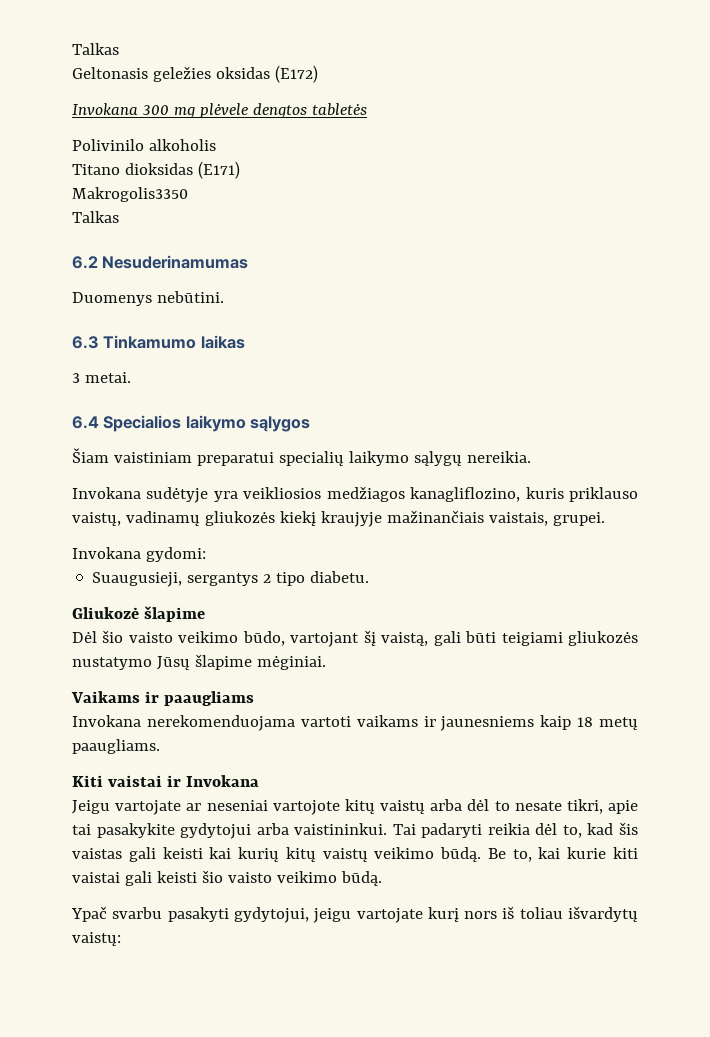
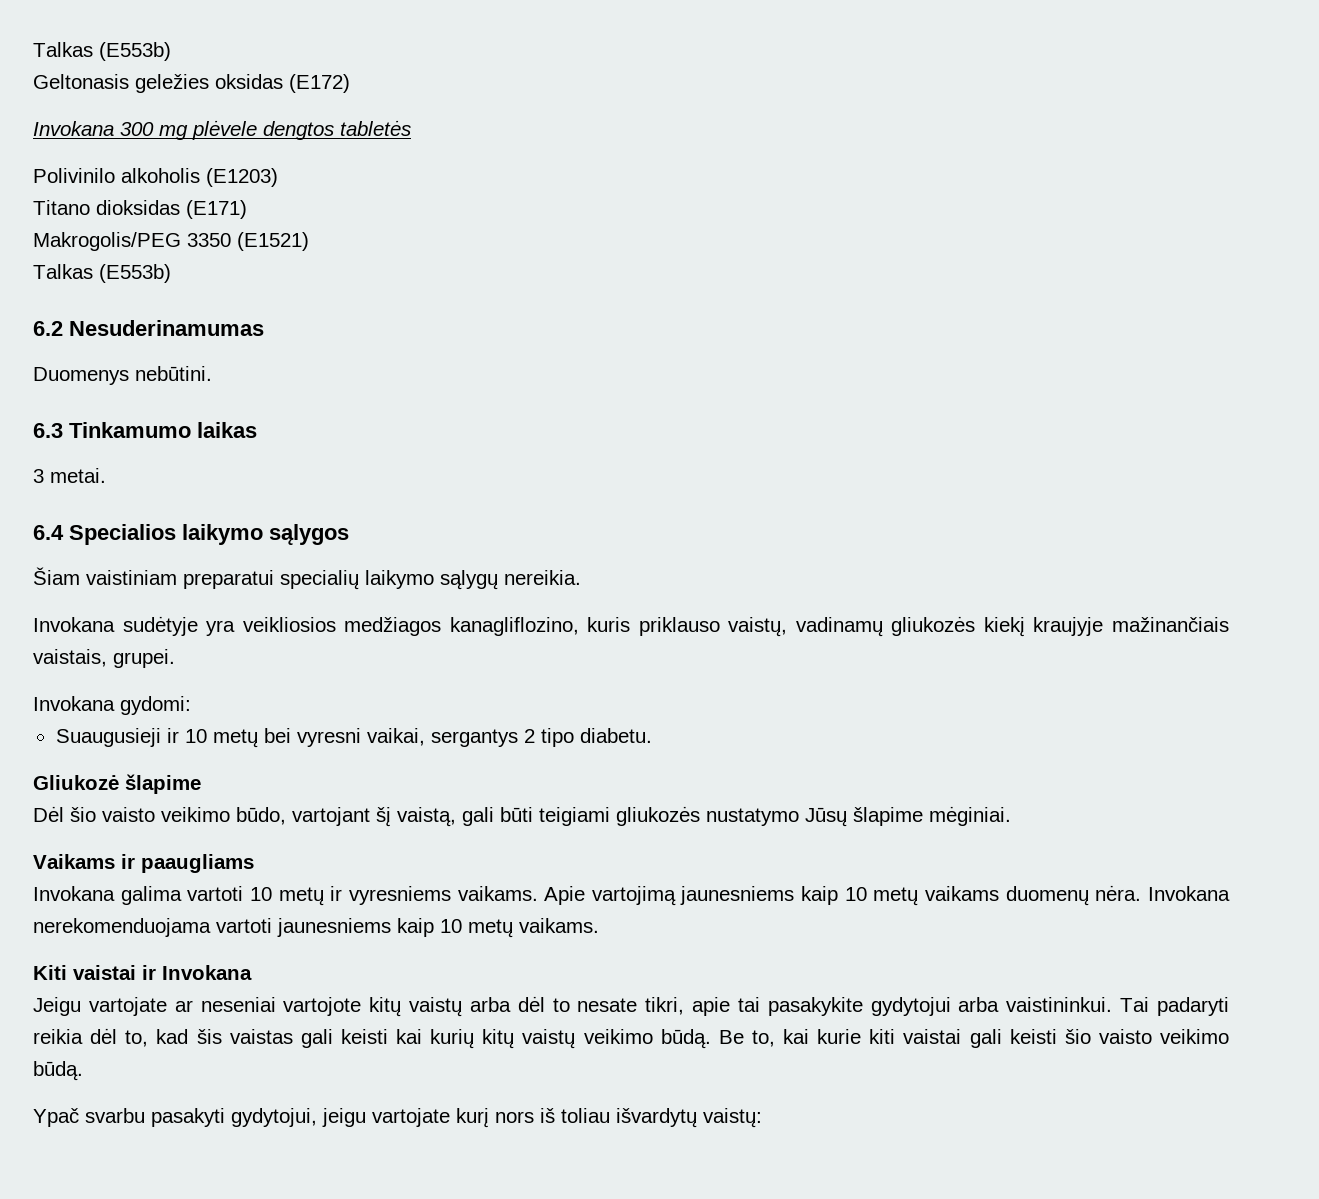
[72,43,119,55] Talkas -> [33,42,171,61] Talkas (E553b)
(216, 145) none -> [206,168,278,187] (E1203)
[72,187,188,202] [72,211,119,223] Makrogolis3350 // Talkas -> [33,232,309,251] [33,264,171,283] Makrogolis/PEG 3350 (E1521) // Talkas (E553b)
[92,572,183,587] Suaugusieji, -> [55,728,425,748] Suaugusieji ir 10 metų bei vyresni vaikai,
[146,715,638,731] [72,739,160,754] nerekomenduojama vartoti vaikams ir jaunesniems kaip 18 metų paaugliams. -> [120,885,1230,906] [33,918,599,938] galima vartoti 10 metų ir vyresniems vaikams. Apie vartojimą jaunesniems kaip 10 metų vaikams duomenų nėra. Invokana nerekomenduojama vartoti jaunesniems kaip 10 metų vaikams.

